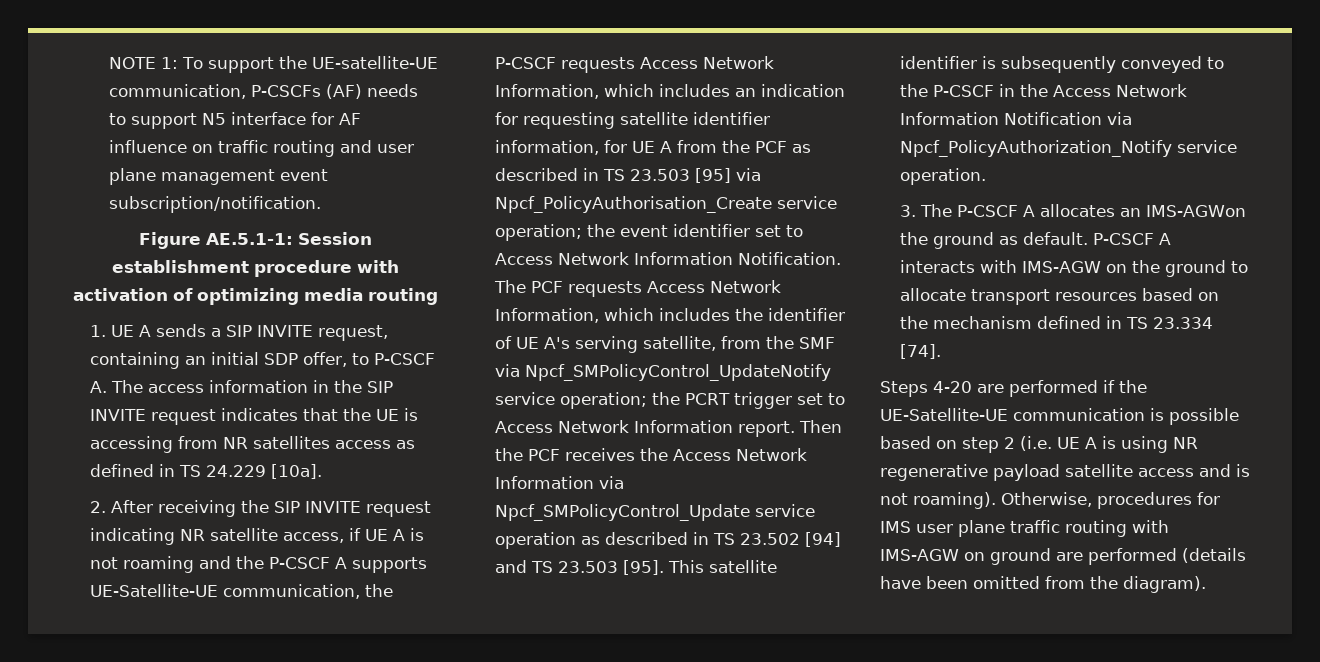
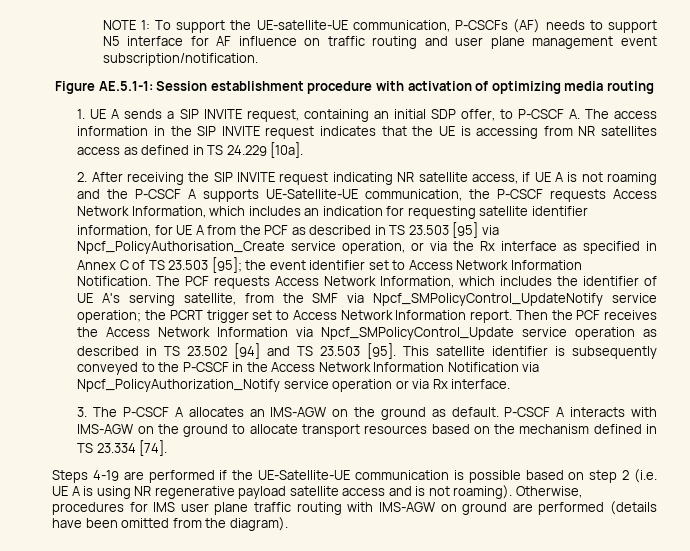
[494,224,582,241] operation; -> [342,241,657,254] [77,257,242,273] operation, or via the Rx interface as specified in Annex C of TS 23.503 [95];
[899,168,986,185] operation. -> [332,379,511,392] operation or via Rx interface.
[1145,205,1246,217] IMS-AGWon -> [270,407,349,417] IMS-AGW on
[933,381,972,393] 4-20 -> [92,470,119,481] 4-19

